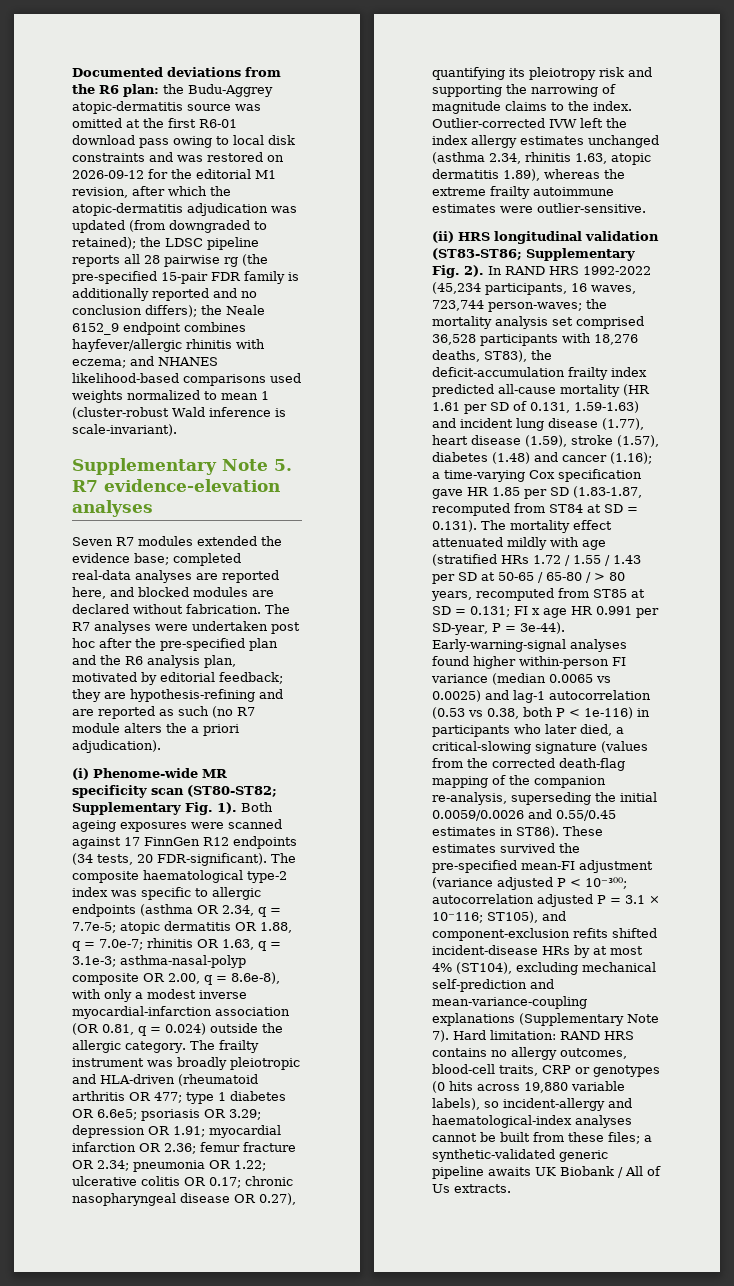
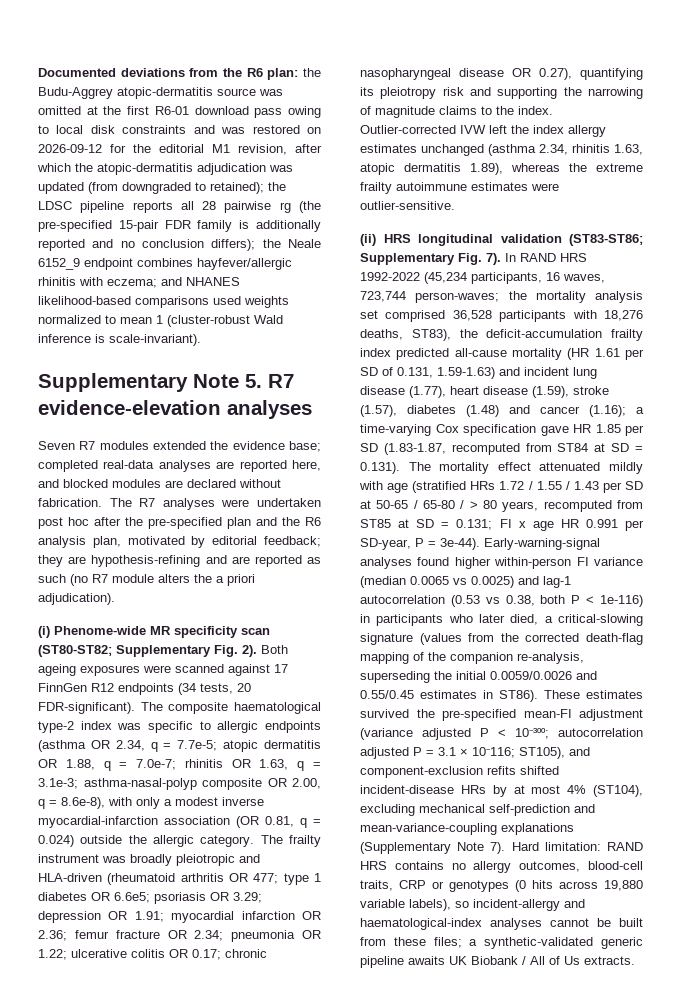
[217,802,237,814] 1). -> [242,645,257,657] 2).
[464,265,484,277] 2). -> [486,253,501,265] 7).

